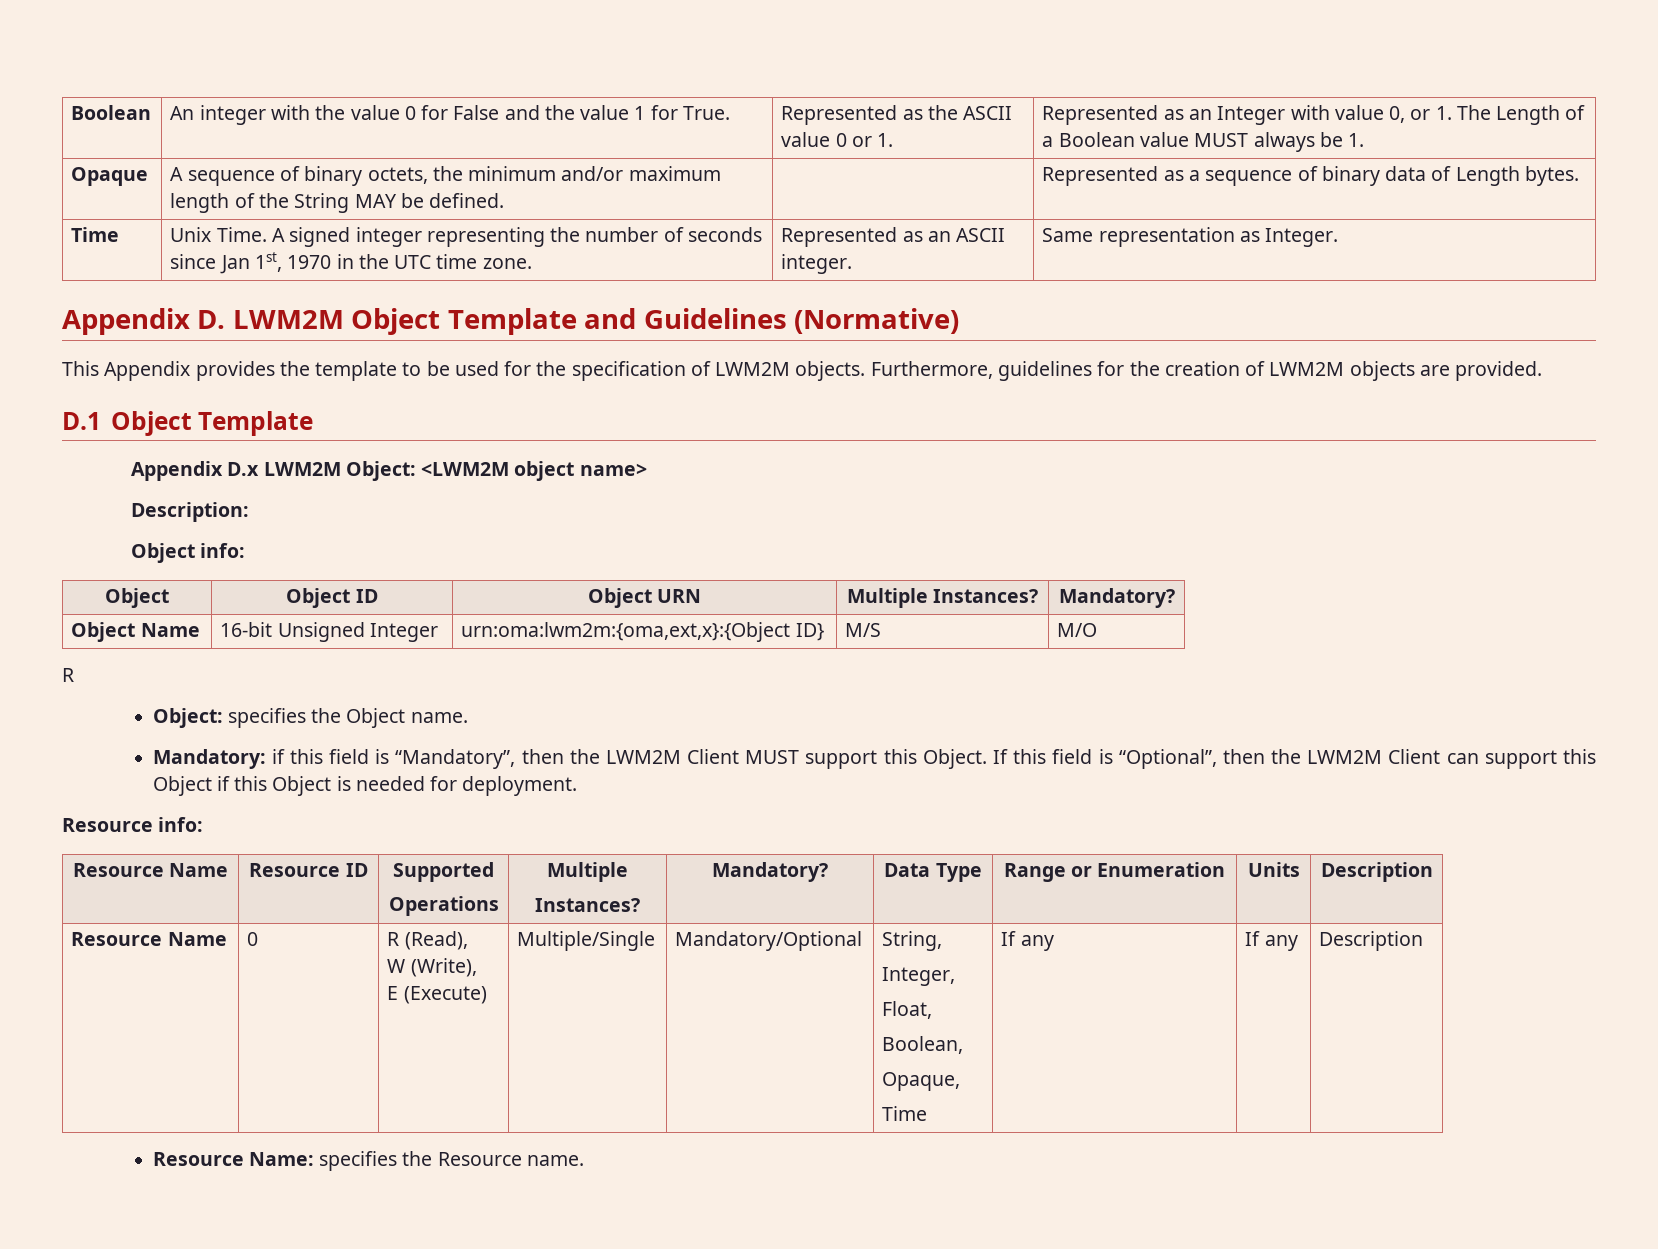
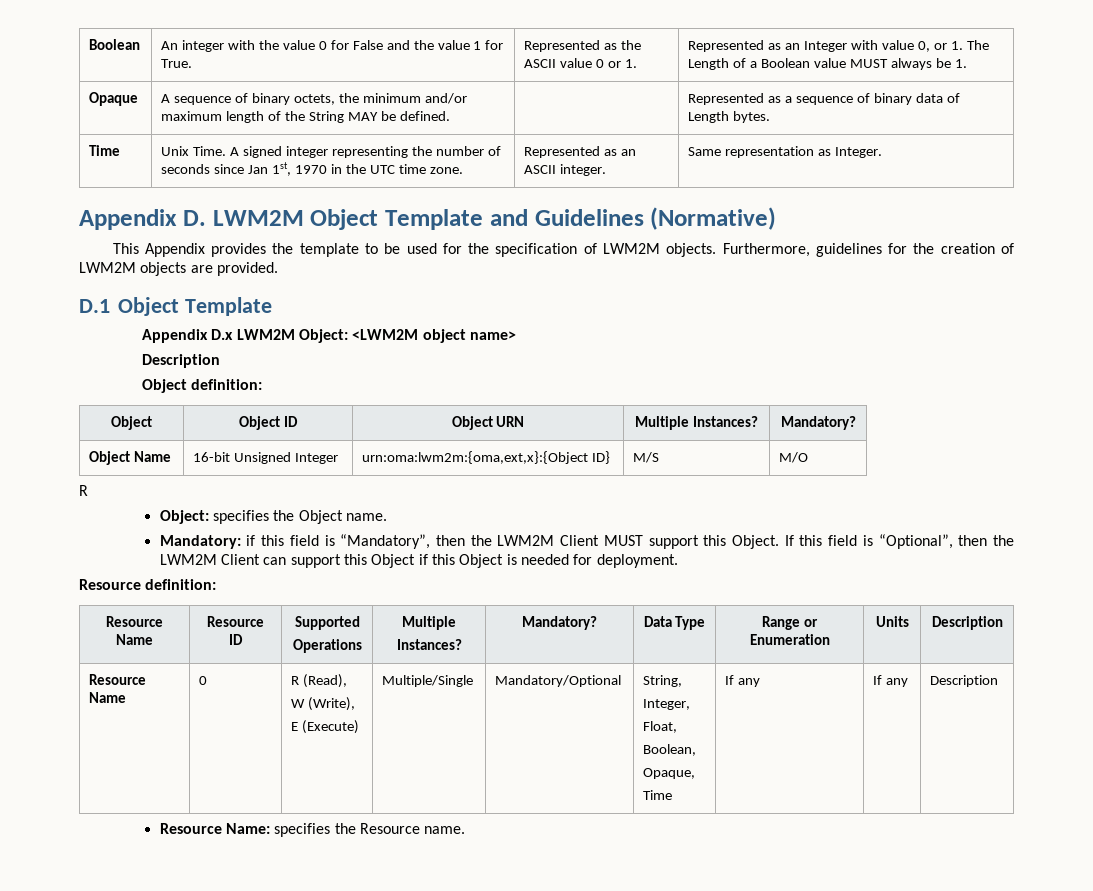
[131,502,250,522] [131,543,246,563] Description: // Object info: -> [142,354,221,368] [142,379,263,393] Description // Object definition:
[158,817,204,832] info: -> [145,579,217,590] definition:

